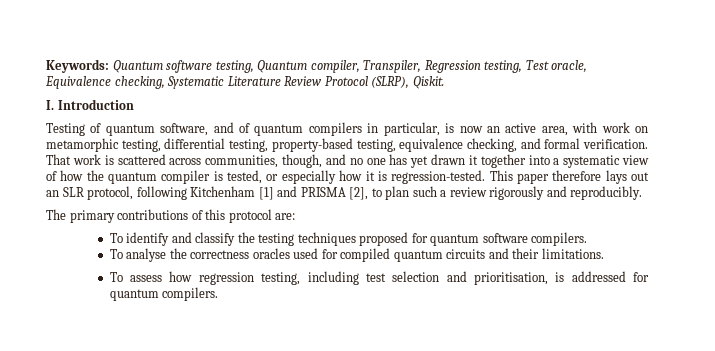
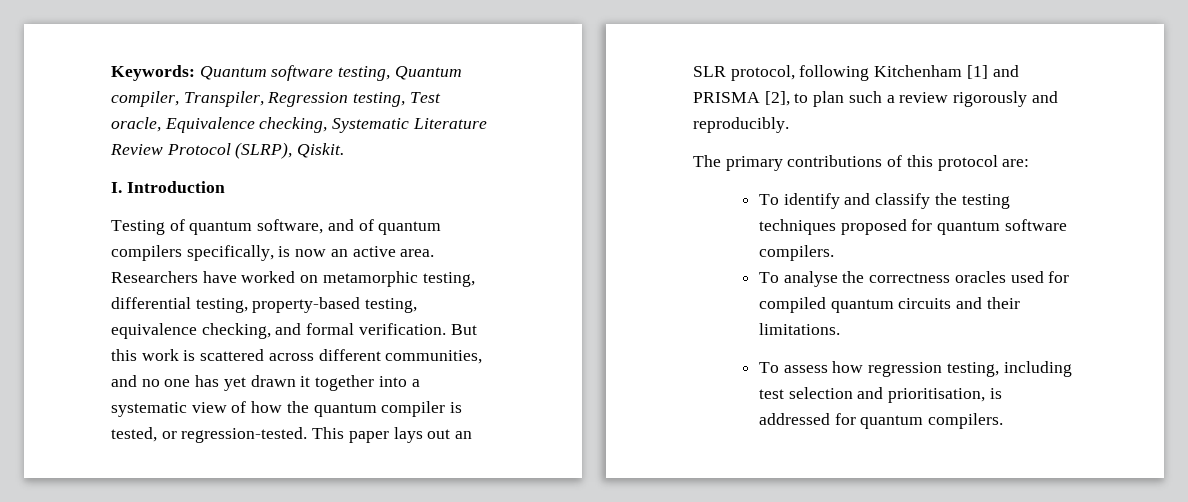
[367,122,440,136] in particular, -> [186,245,274,261] specifically,
[541,122,630,136] area, with work -> [400,249,435,257] [111,271,296,283] area. Researchers have worked
[46,154,71,165] That -> [450,324,477,335] [111,349,137,361] But this
[205,154,323,168] communities, though, -> [318,349,483,364] different communities,
[281,170,387,184] especially how it is -> (177, 435) none
[552,170,602,181] therefore -> (389, 437) none

